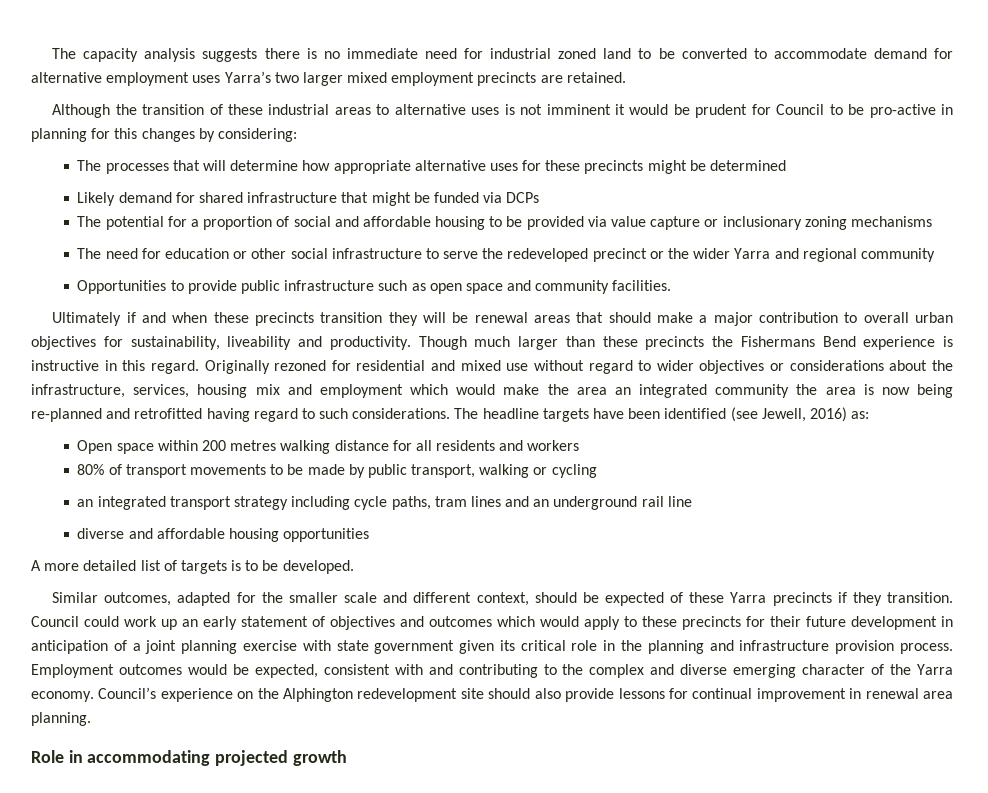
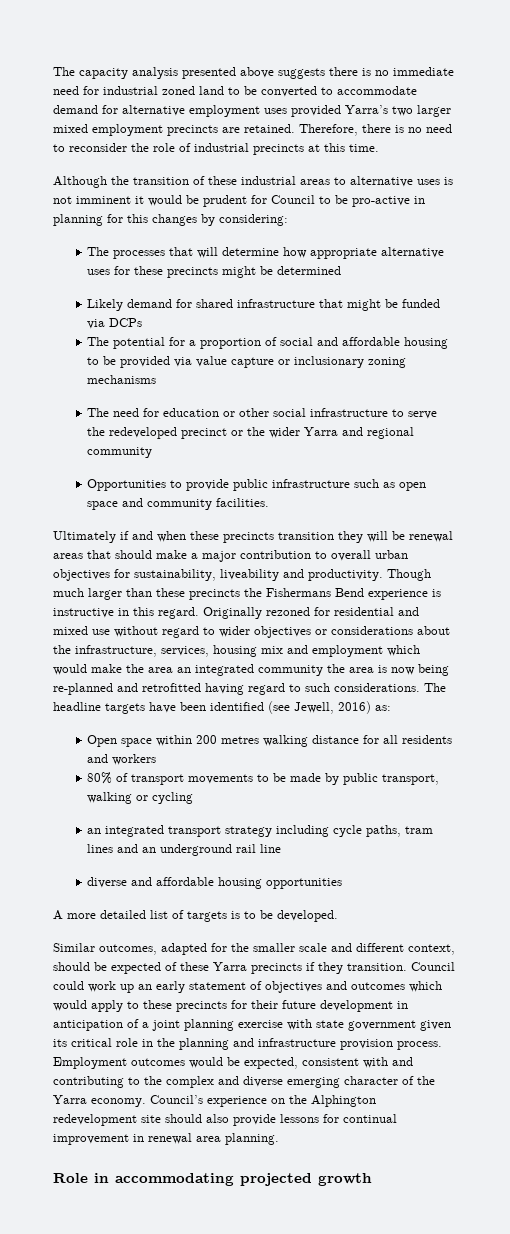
(196, 55) none -> [182,67,274,79] presented above
(221, 79) none -> [291,105,341,117] provided
(626, 77) none -> [299,124,452,136] [53,143,379,155] Therefore, there is no need to reconsider the role of industrial precincts at this time.

